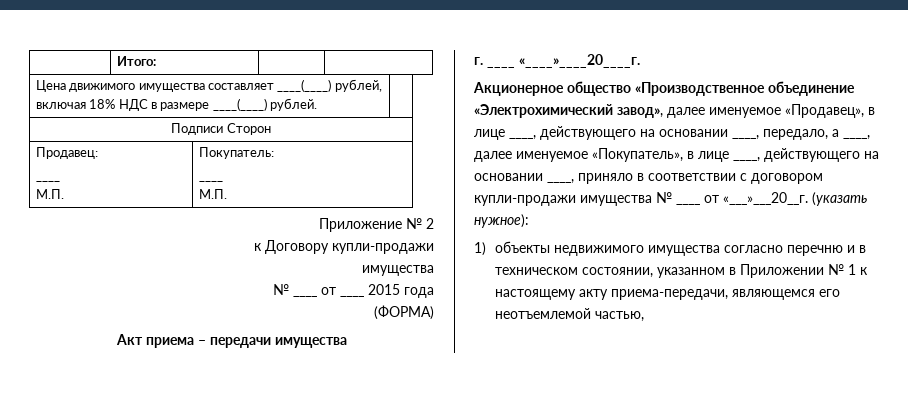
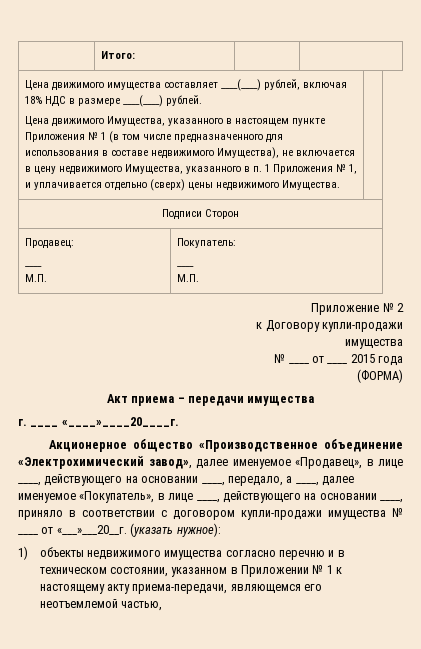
(318, 104) none -> [24,116,325,127] [24,131,283,143] [24,147,355,159] [24,164,357,175] [24,179,340,191] // Цена движимого Имущества, указанного в настоящем пункте Приложения № 1 (в том числе предназначенного для использования в составе недвижимого Имущества), не включается в цену недвижимого Имущества, указанного в п. 1 Приложения № 1, и уплачивается отдельно (сверх) цены недвижимого Имущества.

